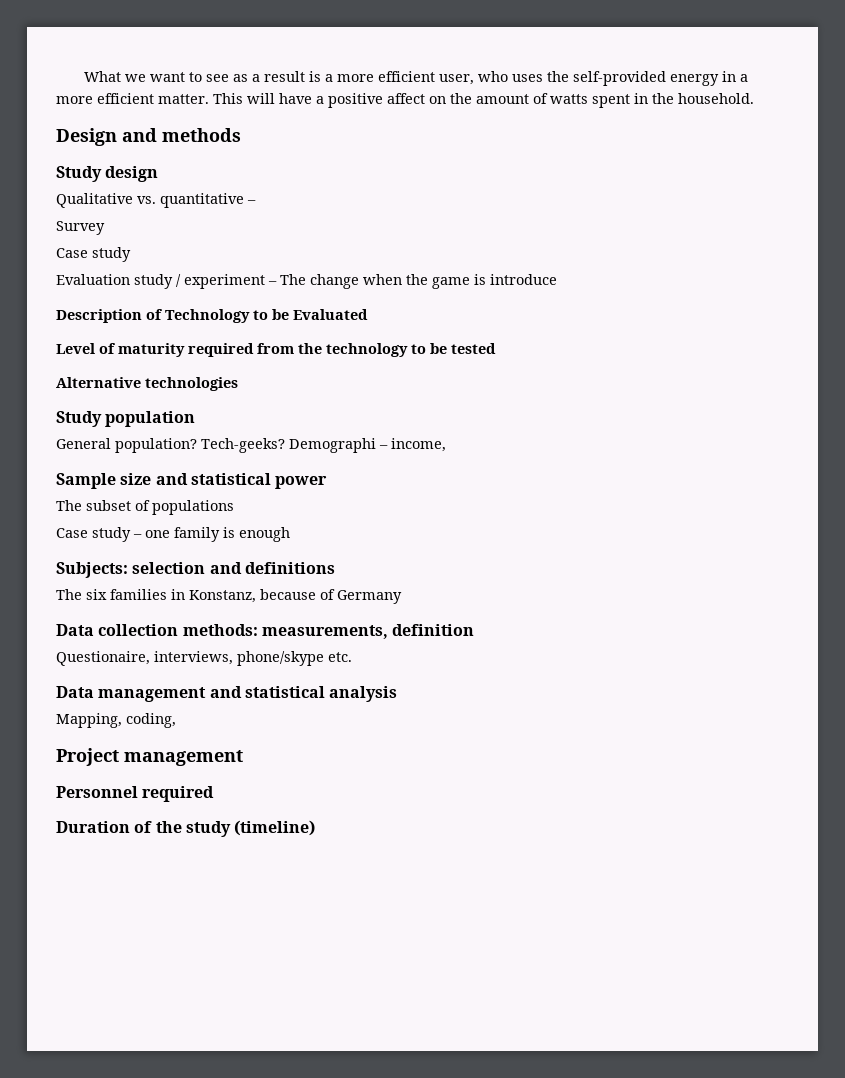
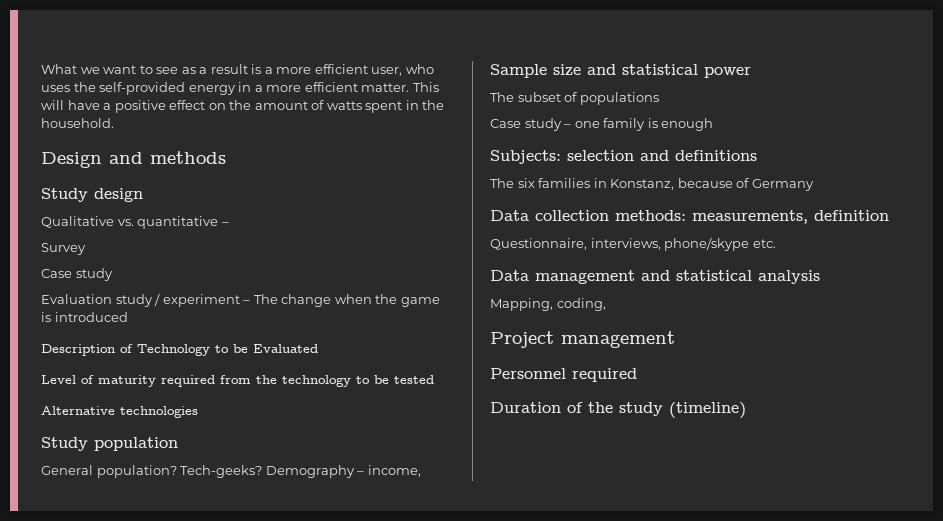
[387,93,425,104] affect -> [169,100,206,110] effect
[490,274,557,285] introduce -> [54,312,128,322] introduced
[289,438,376,453] Demographi -> [265,465,355,478] Demography
[56,651,150,666] Questionaire, -> [490,238,587,250] Questionnaire,

